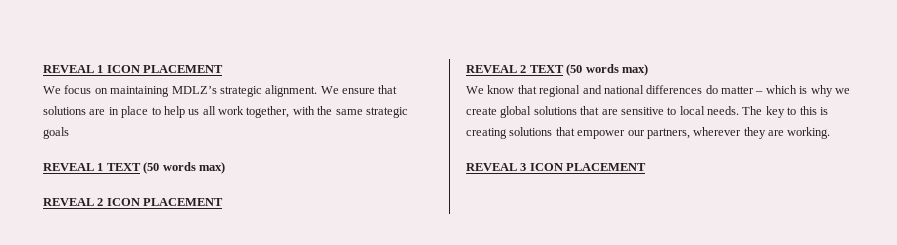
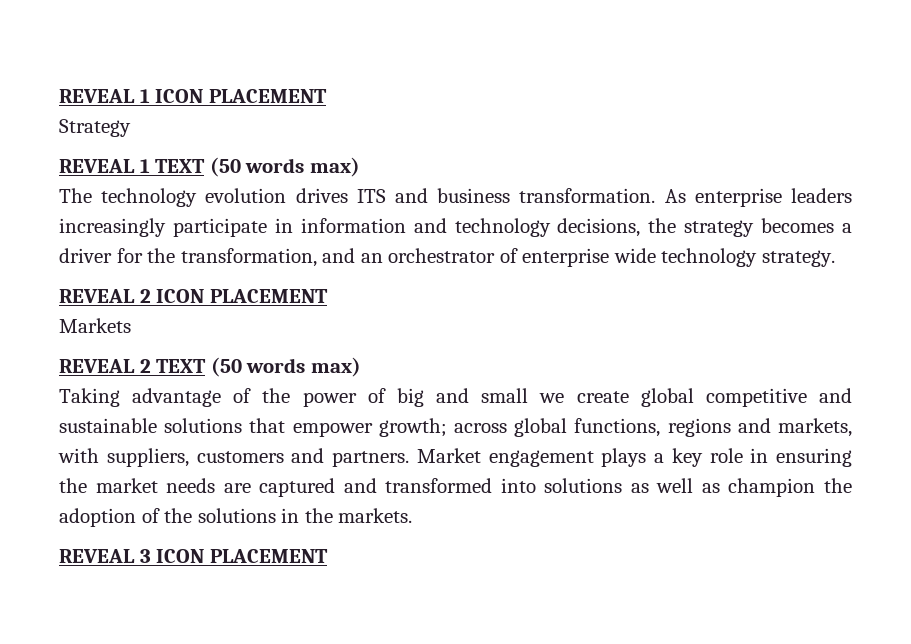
[43,85,398,97] [43,106,408,118] [43,127,69,139] We focus on maintaining MDLZ’s strategic alignment. We ensure that solutions are in place to help us all work together, with the same strategic goals -> [59,119,131,137] Strategy
(225, 168) none -> [59,188,852,207] [59,218,852,237] [59,248,835,267] // The technology evolution drives ITS and business transformation. As enterprise leaders increasingly participate in information and technology decisions, the strategy becomes a driver for the transformation, and an orchestrator of enterprise wide technology strategy.
(224, 202) none -> [59,318,131,333] // Markets
[466,85,850,97] [466,106,828,118] [466,127,831,139] We know that regional and national differences do matter – which is why we create global solutions that are sensitive to local needs. The key to this is creating solutions that empower our partners, wherever they are working. -> [59,388,853,407] [59,418,853,437] [58,448,852,467] [59,478,853,497] [59,508,413,527] Taking advantage of the power of big and small we create global competitive and sustainable solutions that empower growth; across global functions, regions and markets, with suppliers, customers and partners. Market engagement plays a key role in ensuring the market needs are captured and transformed into solutions as well as champion the adoption of the solutions in the markets.

